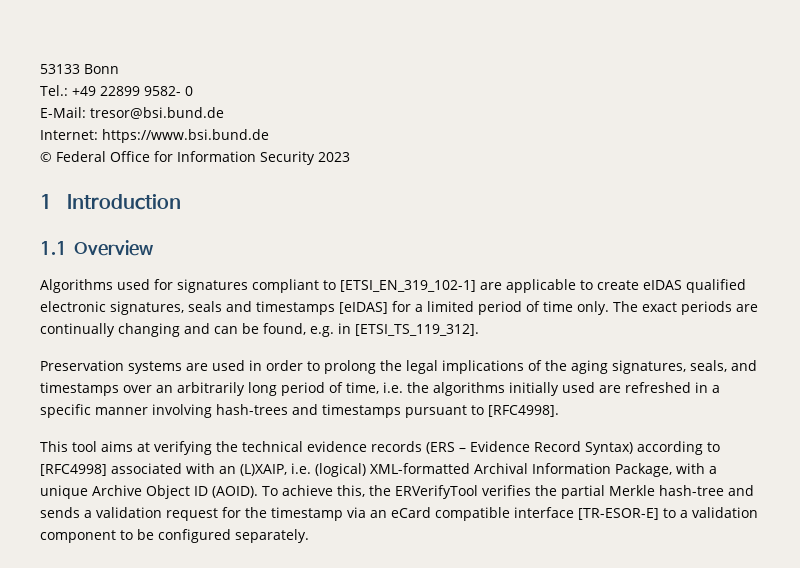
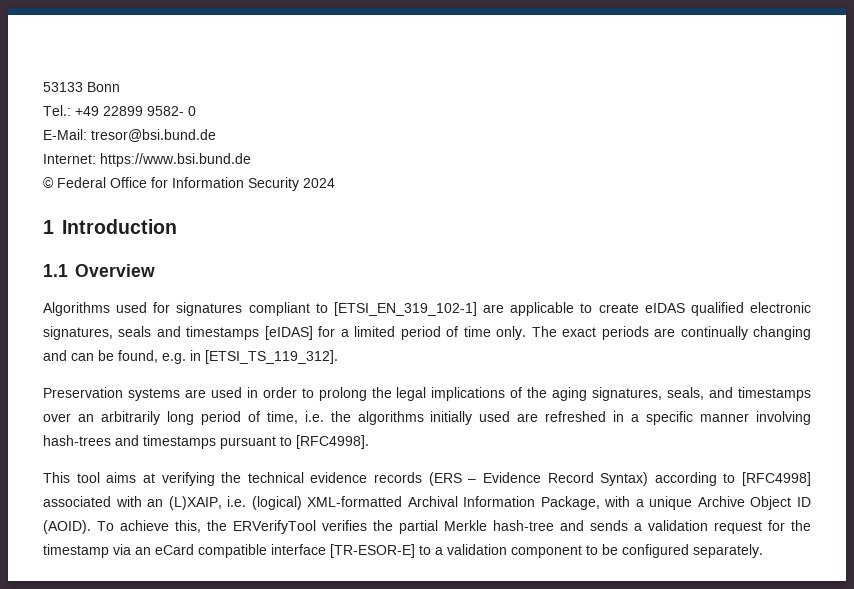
[318,152,350,162] 2023 -> [303,178,335,188] 2024

